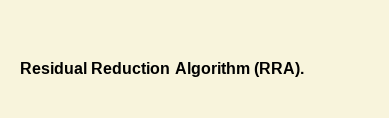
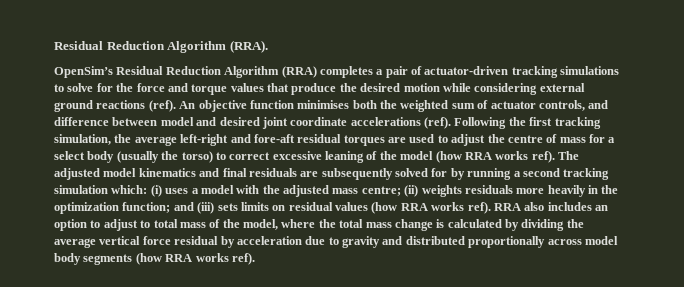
(304, 69) none -> [54,66,620,78] [54,83,585,95] [54,100,609,112] [54,117,601,129] [54,134,616,146] [54,151,579,163] [54,168,610,180] [54,185,619,197] [54,202,608,214] [54,219,584,231] [54,236,618,248] [54,253,255,265] // OpenSim’s Residual Reduction Algorithm (RRA) completes a pair of actuator-driven tracking simulations to solve for the force and torque values that produce the desired motion while considering external ground reactions (ref). An objective function minimises both the weighted sum of actuator controls, and difference between model and desired joint coordinate accelerations (ref). Following the first tracking simulation, the average left-right and fore-aft residual torques are used to adjust the centre of mass for a select body (usually the torso) to correct excessive leaning of the model (how RRA works ref). The adjusted model kinematics and final residuals are subsequently solved for by running a second tracking simulation which: (i) uses a model with the adjusted mass centre; (ii) weights residuals more heavily in the optimization function; and (iii) sets limits on residual values (how RRA works ref). RRA also includes an option to adjust to total mass of the model, where the total mass change is calculated by dividing the average vertical force residual by acceleration due to gravity and distributed proportionally across model body segments (how RRA works ref).

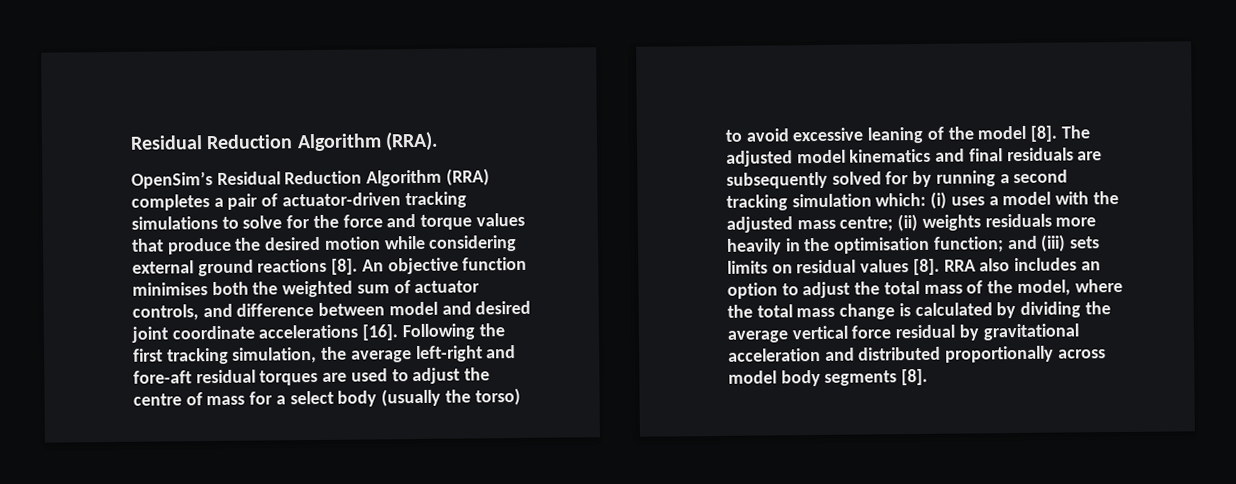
[148,100,176,112] (ref). -> [331,258,359,275] [8].
[424,117,451,129] (ref). -> [362,324,399,341] [16].
[229,152,271,160] correct -> [745,128,790,142] avoid
[435,151,555,163] (how RRA works ref). -> [1030,125,1059,142] [8].
[54,202,119,214] optimization -> [833,236,931,254] optimisation
[371,202,491,214] (how RRA works ref). -> [912,258,940,276] [8].
[140,220,151,228] to -> [854,281,881,295] the
[236,236,380,248] acceleration due to gravity -> [982,323,1079,341] [728,347,821,362] gravitational acceleration
[135,253,255,265] (how RRA works ref). -> [901,368,929,386] [8].

